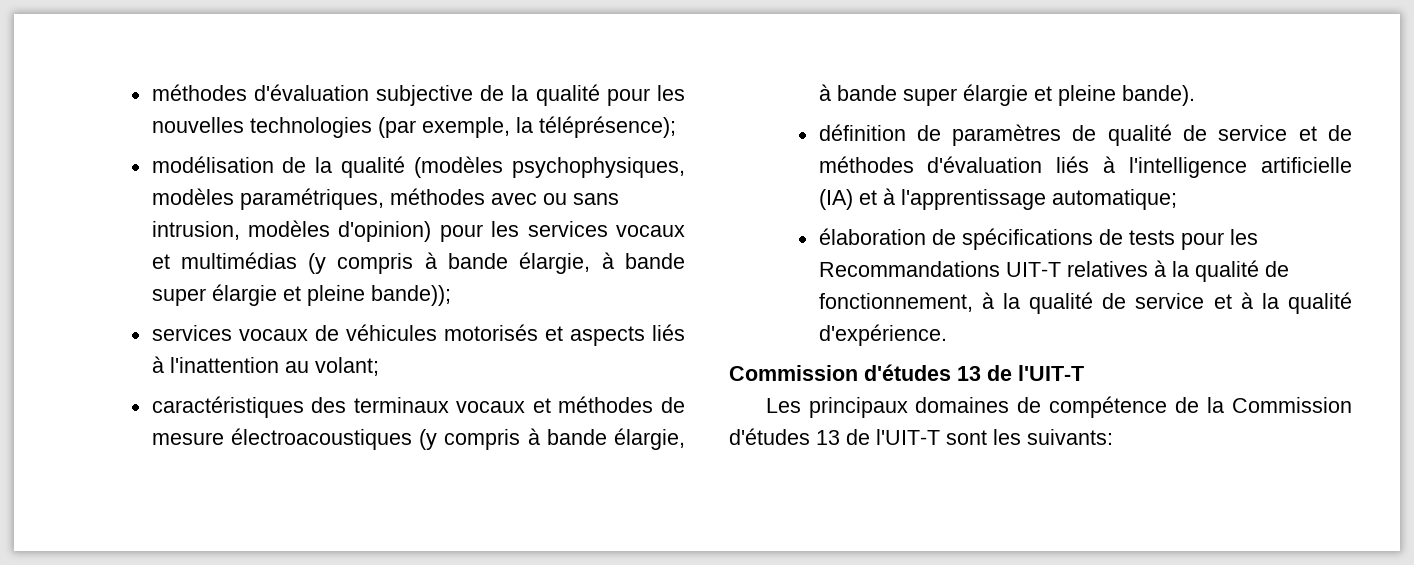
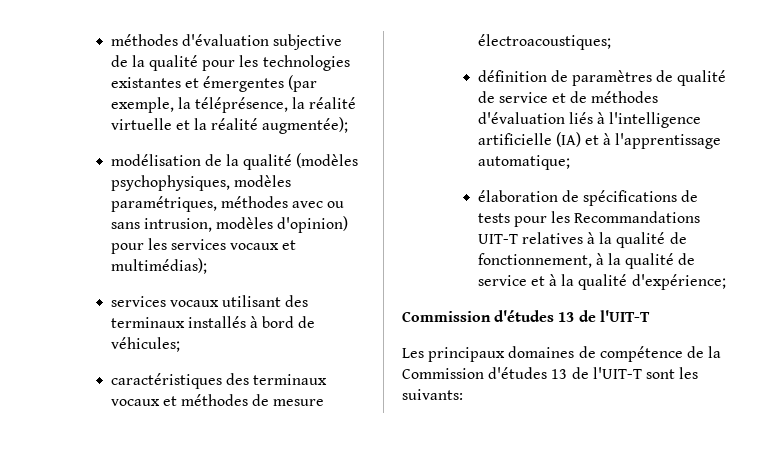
[151,116,676,138] nouvelles technologies (par exemple, la téléprésence); -> [262,55,350,71] [110,75,318,92] [110,97,357,113] [110,117,349,134] technologies existantes et émergentes (par exemple, la téléprésence, la réalité virtuelle et la réalité augmentée);
[180,252,685,274] [151,284,451,306] [151,324,685,346] [151,356,379,376] multimédias (y compris à bande élargie, à bande super élargie et pleine bande)); // services vocaux de véhicules motorisés et aspects liés à l'inattention au volant; -> [110,258,207,274] [110,295,309,307] [110,316,316,328] [110,337,180,352] multimédias); // services vocaux utilisant des terminaux installés à bord de véhicules;
[230,428,685,450] [818,84,1195,106] électroacoustiques (y compris à bande élargie, à bande super élargie et pleine bande). -> [477,34,611,50] électroacoustiques;
[818,324,947,346] d'expérience. -> [631,274,726,290] d'expérience;

